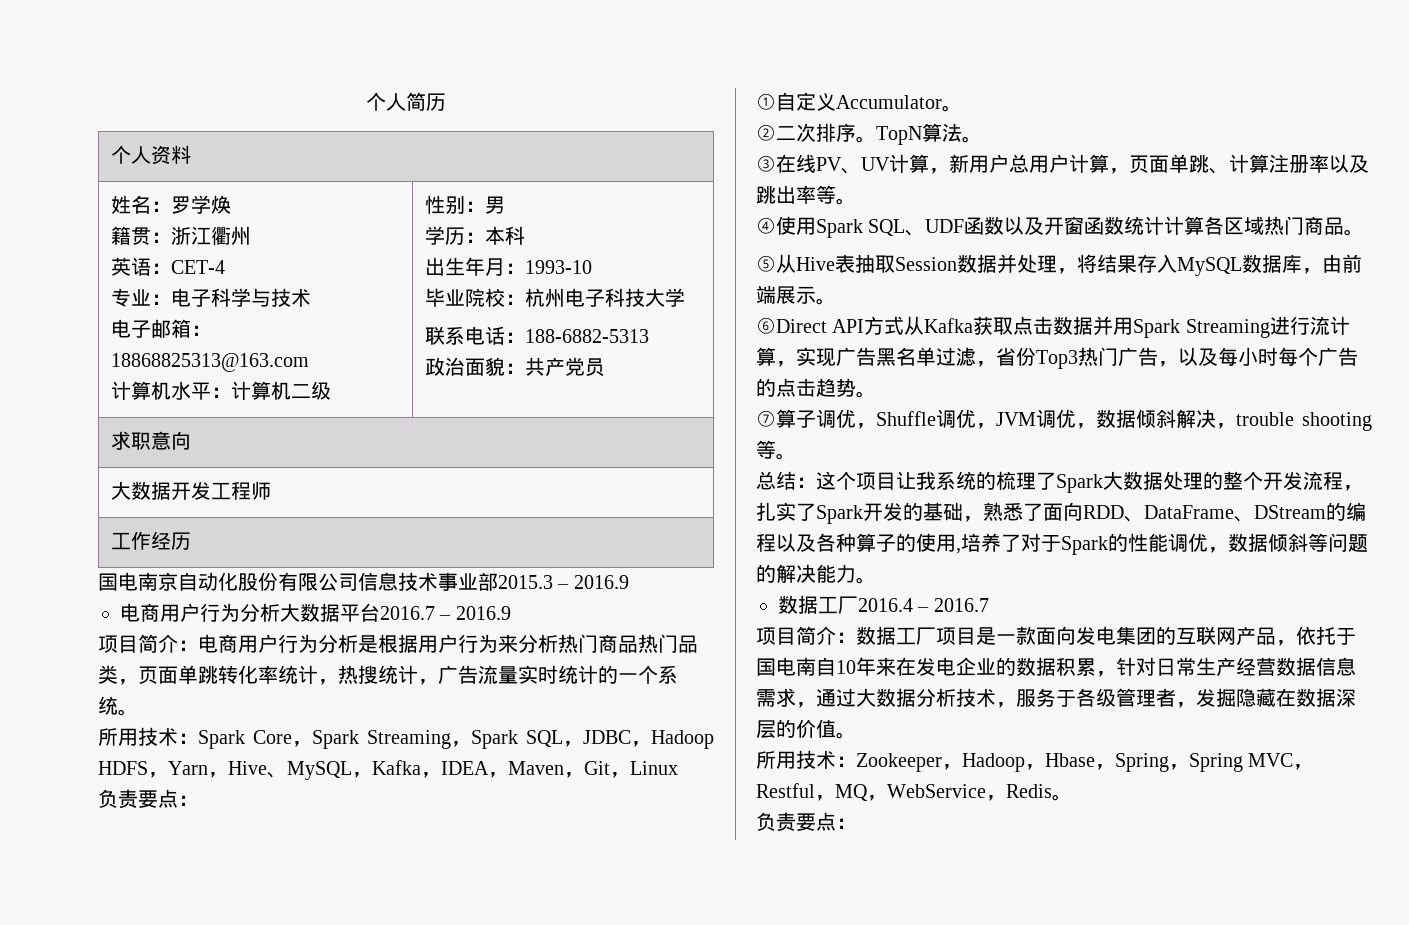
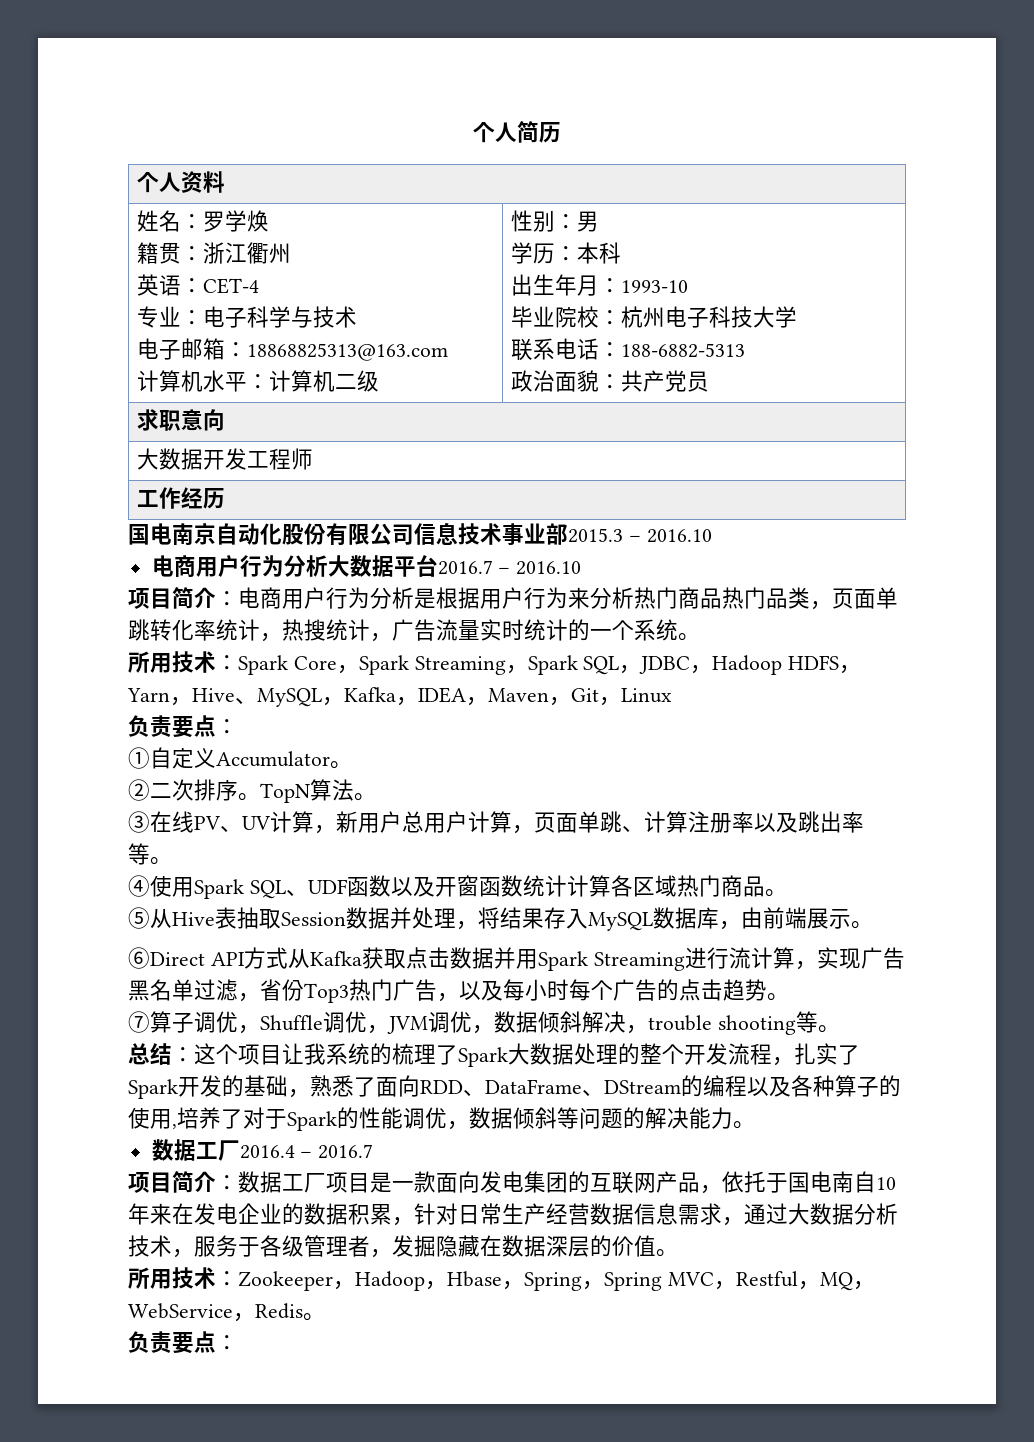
[573,575,629,589] 2016.9 -> [646,529,712,543] 2016.10
[455,606,511,620] 2016.9 -> [516,561,582,575] 2016.10

